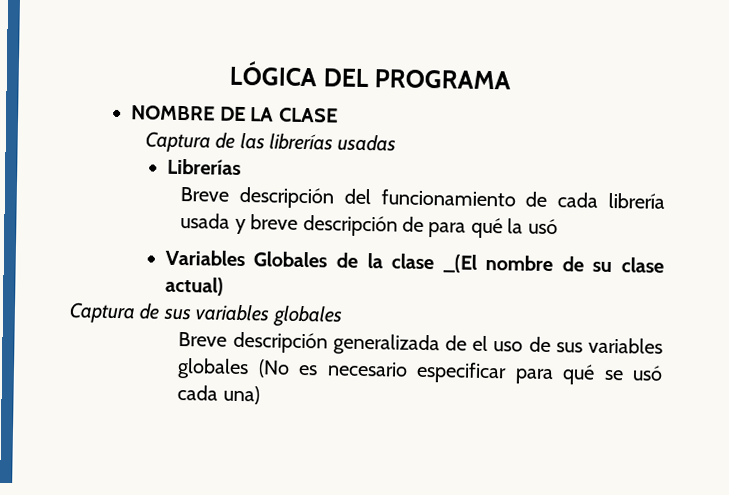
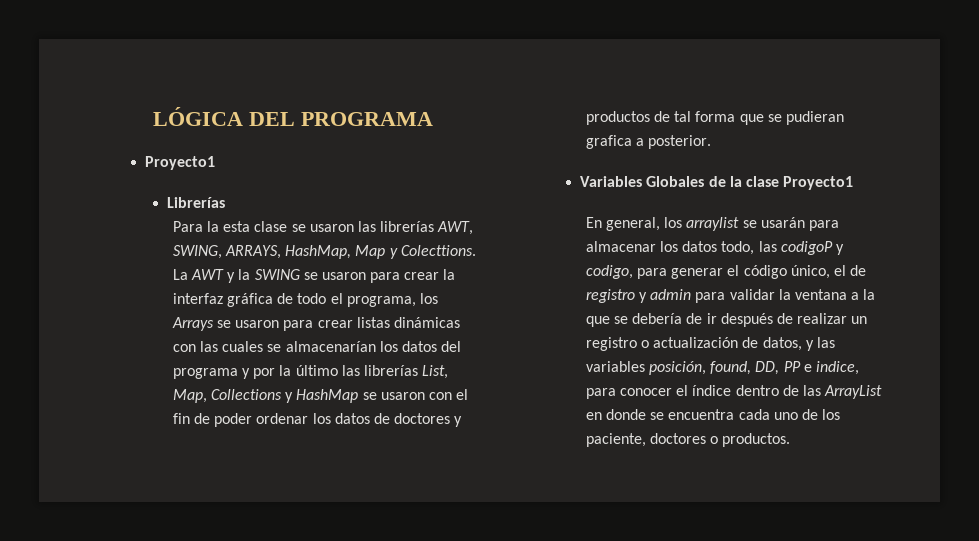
[131,105,338,123] [144,131,397,153] [166,158,241,175] [180,186,665,209] [180,213,558,239] NOMBRE DE LA CLASE // Captura de las librerías usadas // Librerías // Breve descripción del funcionamiento de cada librería usada y breve descripción de para qué la usó -> [144,156,215,170] [167,197,226,208] [172,221,474,235] [172,245,476,259] [172,269,456,283] [172,293,438,307] [171,317,460,331] [172,341,462,352] [172,365,449,379] [172,389,469,403] [172,413,463,427] [585,111,844,125] [585,135,712,149] Proyecto1 // Librerías // Para la esta clase se usaron las librerías AWT, SWING, ARRAYS, HashMap, Map y Colecttions. La AWT y la SWING se usaron para crear la interfaz gráfica de todo el programa, los Arrays se usaron para crear listas dinámicas con las cuales se almacenarían los datos del programa y por la último las librerías List, Map, Collections y HashMap se usaron con el fin de poder ordenar los datos de doctores y productos de tal forma que se pudieran grafica a posterior.
[441,254,664,273] [164,276,224,296] [69,302,343,328] [178,331,663,356] [177,357,663,385] [177,384,260,405] _(El nombre de su clase actual) // Captura de sus variables globales // Breve descripción generalizada de el uso de sus variables globales (No es necesario especificar para qué se usó cada una) -> [783,176,854,190] [585,217,839,231] [585,241,844,255] [585,265,867,279] [585,289,876,303] [585,313,868,327] [585,337,835,351] [585,361,859,375] [585,385,883,399] [585,409,841,420] [585,433,791,447] Proyecto1 // En general, los arraylist se usarán para almacenar los datos todo, las codigoP y codigo, para generar el código único, el de registro y admin para validar la ventana a la que se debería de ir después de realizar un registro o actualización de datos, y las variables posición, found, DD, PP e indice, para conocer el índice dentro de las ArrayList en donde se encuentra cada uno de los paciente, doctores o productos.

